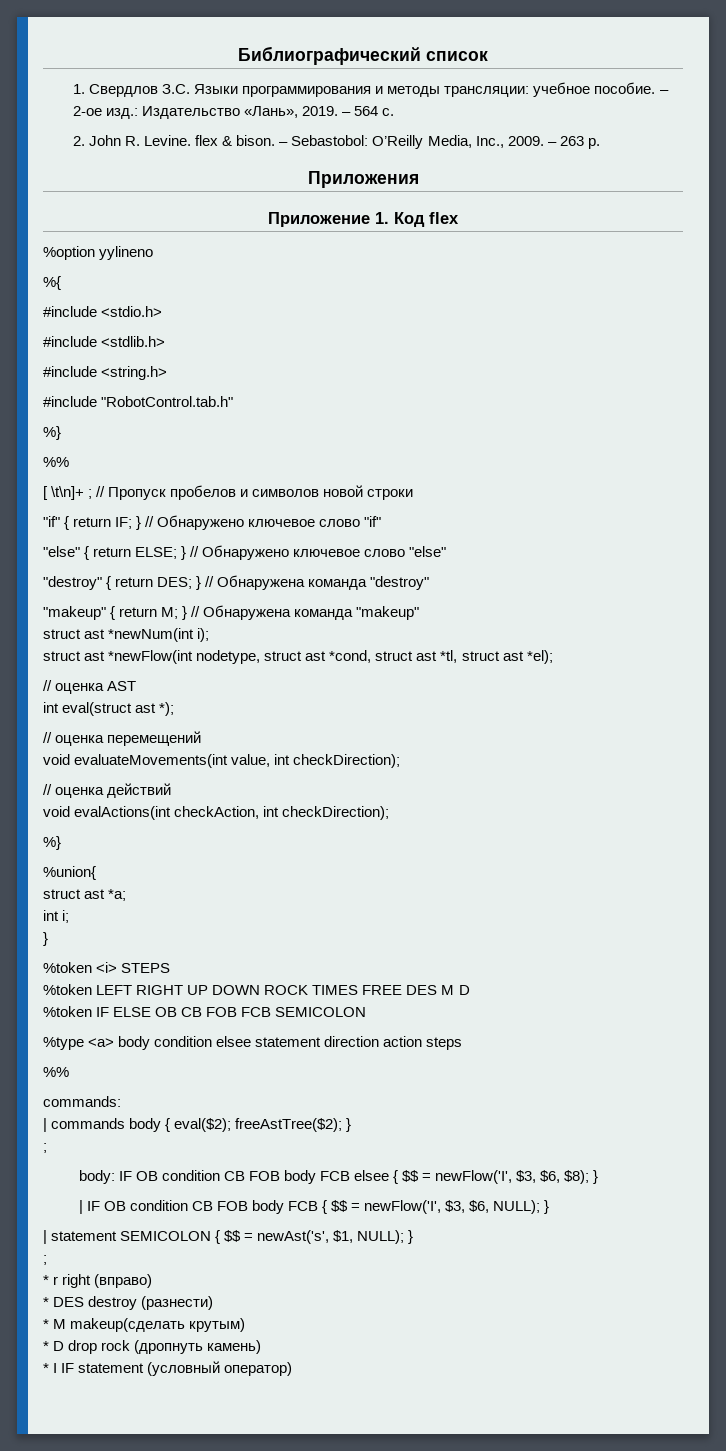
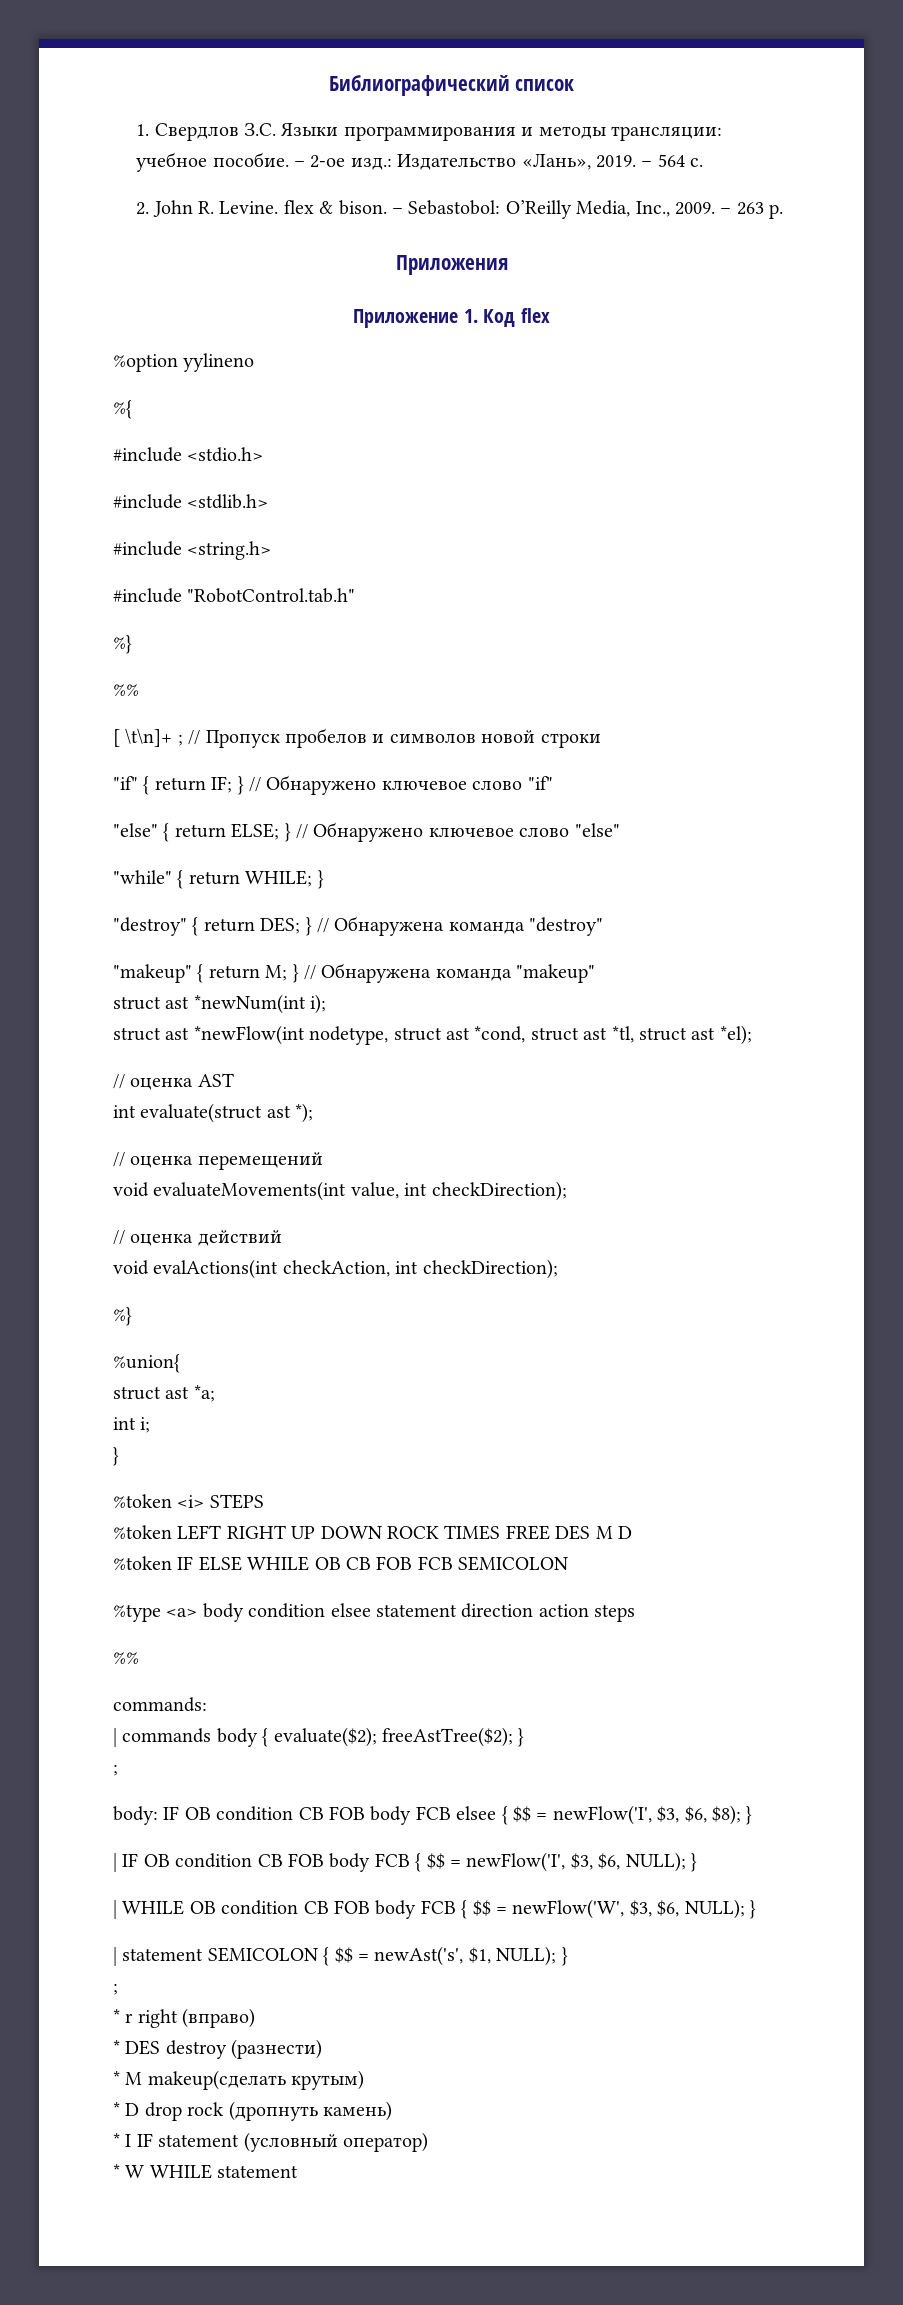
(447, 551) none -> [113,870,324,889] // "while" { return WHILE; }
[62,702,133,716] eval(struct -> [140,1103,263,1123] evaluate(struct
(152, 1012) none -> [247,1556,310,1571] WHILE
[174,1118,232,1132] eval($2); -> [273,1727,377,1747] evaluate($2);
(550, 1207) none -> [113,1899,756,1919] // | WHILE OB condition CB FOB body FCB { $$ = newFlow('W', $3, $6, NULL); }
(293, 1369) none -> [113,2164,299,2179] // * W WHILE statement

